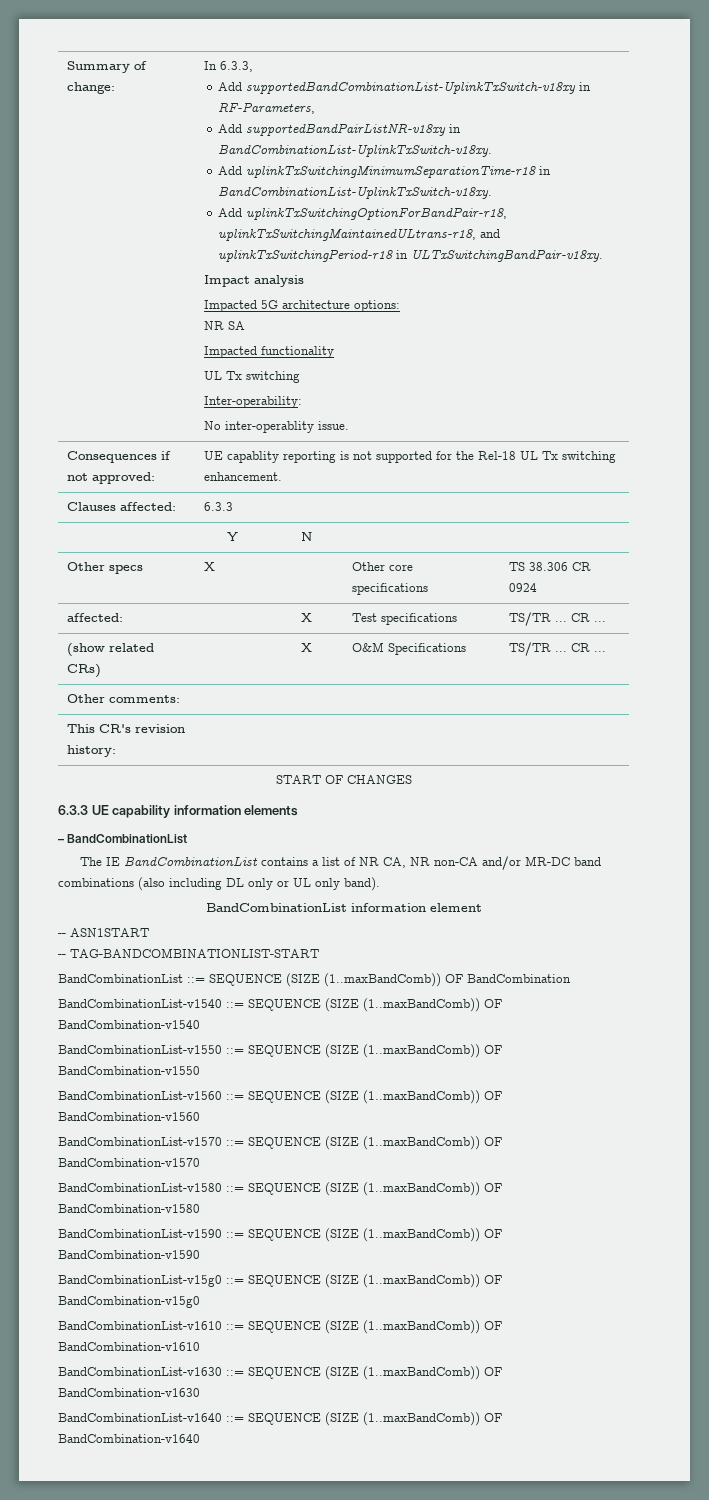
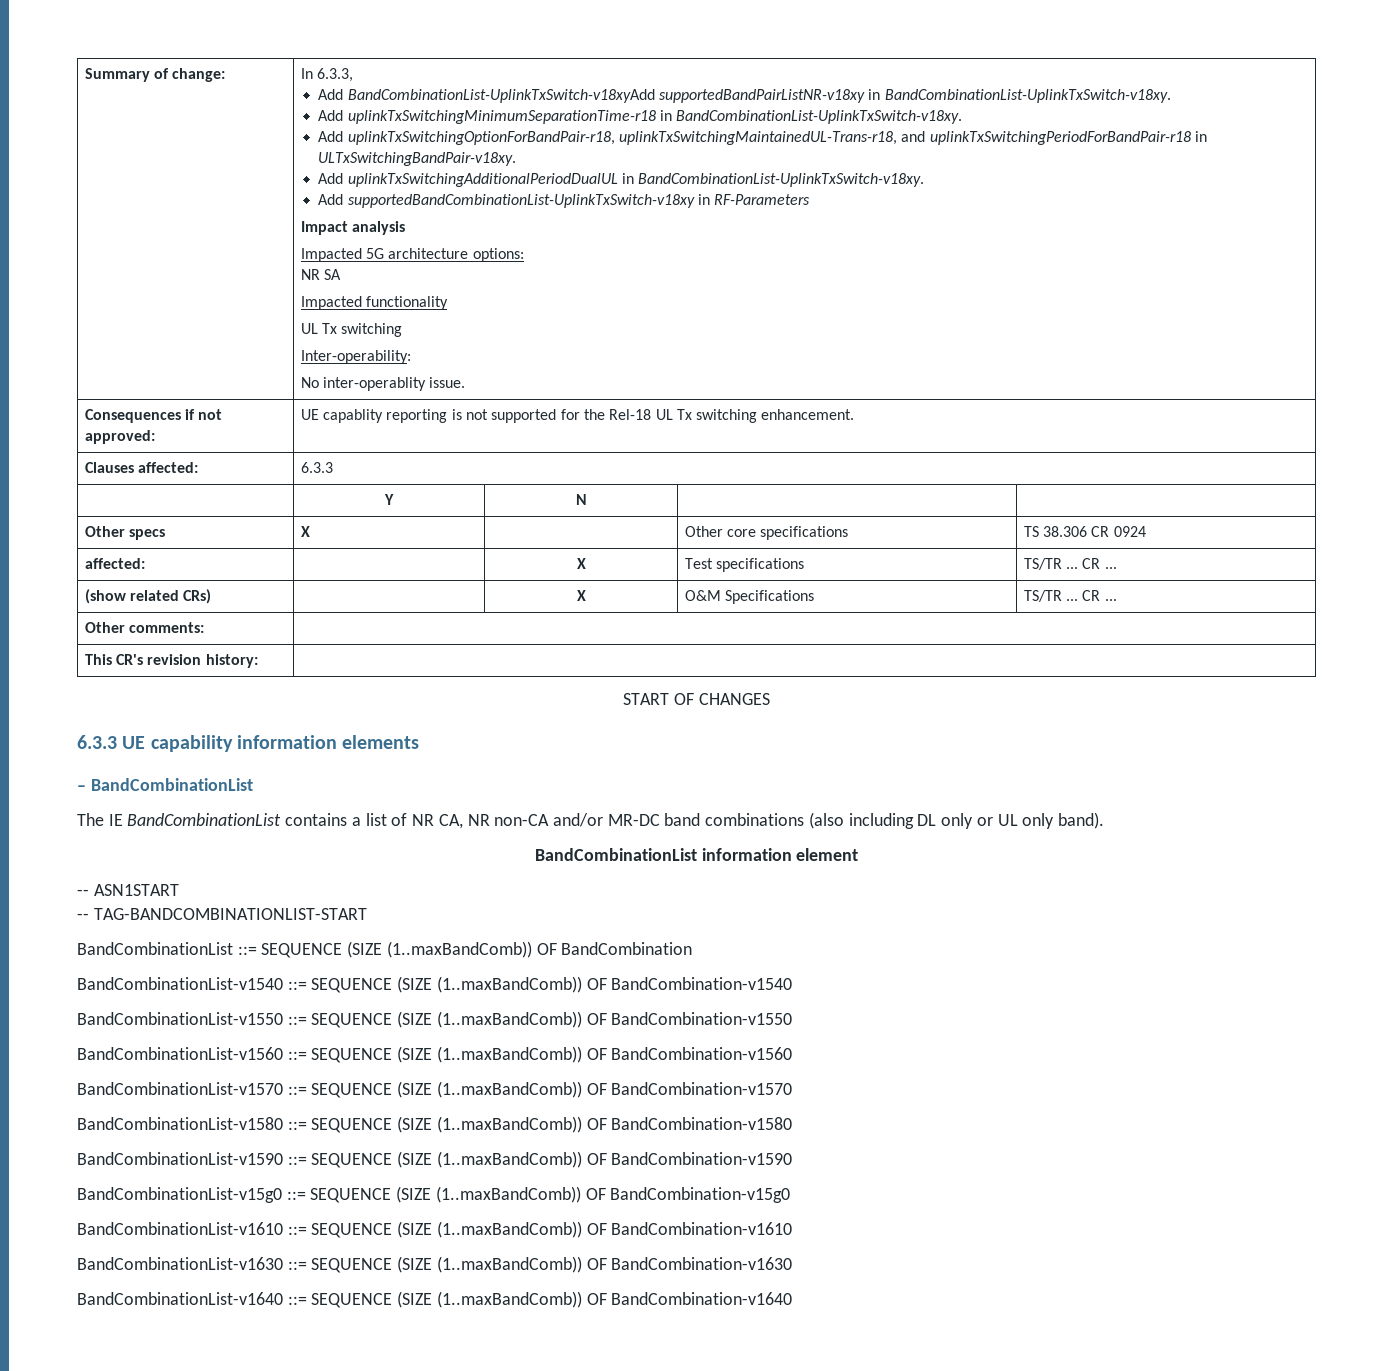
[245,81,591,94] [217,102,315,114] [217,124,242,133] supportedBandCombinationList-UplinkTxSwitch-v18xy in RF-Parameters, // Add -> [347,89,655,103] BandCombinationList-UplinkTxSwitch-v18xyAdd
[217,228,500,241] [217,249,393,262] uplinkTxSwitchingMaintainedULtrans-r18, and uplinkTxSwitchingPeriod-r18 -> [618,131,1191,145] uplinkTxSwitchingMaintainedUL-Trans-r18, and uplinkTxSwitchingPeriodForBandPair-r18
(603, 255) none -> [318,173,925,187] [318,194,811,208] // Add uplinkTxSwitchingAdditionalPeriodDualUL in BandCombinationList-UplinkTxSwitch-v18xy. // Add supportedBandCombinationList-UplinkTxSwitch-v18xy in RF-Parameters

